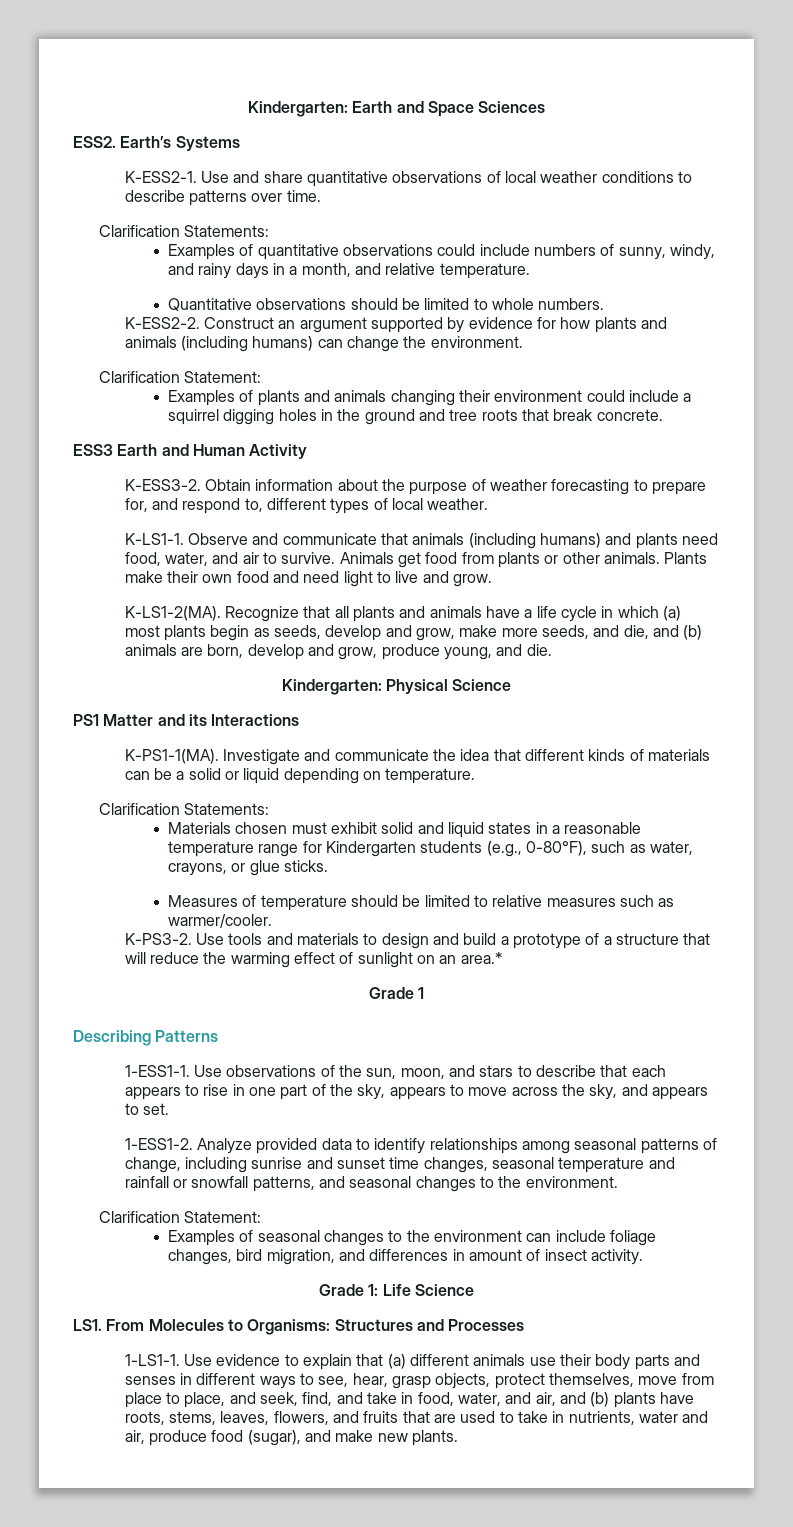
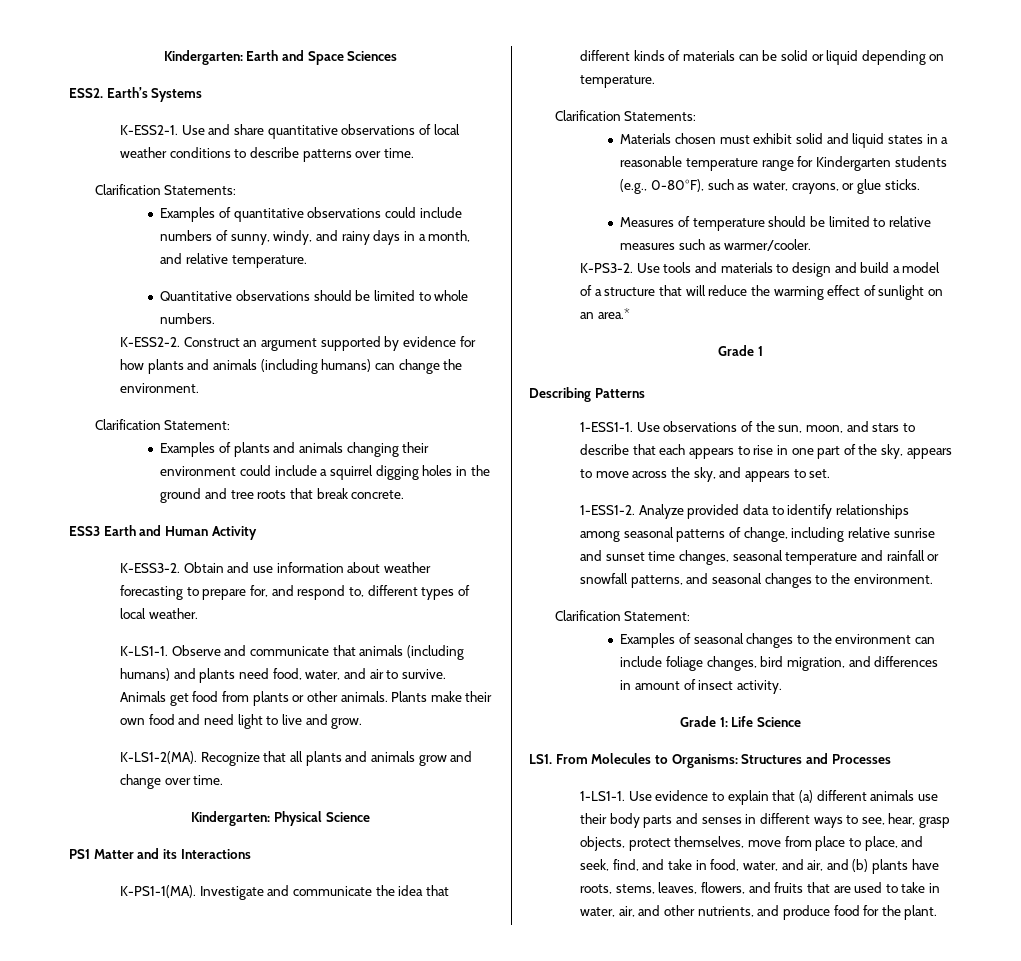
[255,479,486,495] information about the purpose of -> [227,562,381,573] and use information about
[485,606,681,622] [124,625,703,641] [124,644,552,660] have a life cycle in which (a) most plants begin as seeds, develop and grow, make more seeds, and die, and (b) animals are born, develop and grow, produce young, and die. -> [418,751,473,766] [120,774,224,789] grow and change over time.
[176,771,185,780] a -> (778, 55) none
[512,933,581,949] prototype -> [902,262,941,273] model
(248, 1165) none -> [847,527,890,538] relative
[568,1411,709,1425] [124,1430,458,1446] nutrients, water and air, produce food (sugar), and make new plants. -> [580,905,938,920] water, air, and other nutrients, and produce food for the plant.

